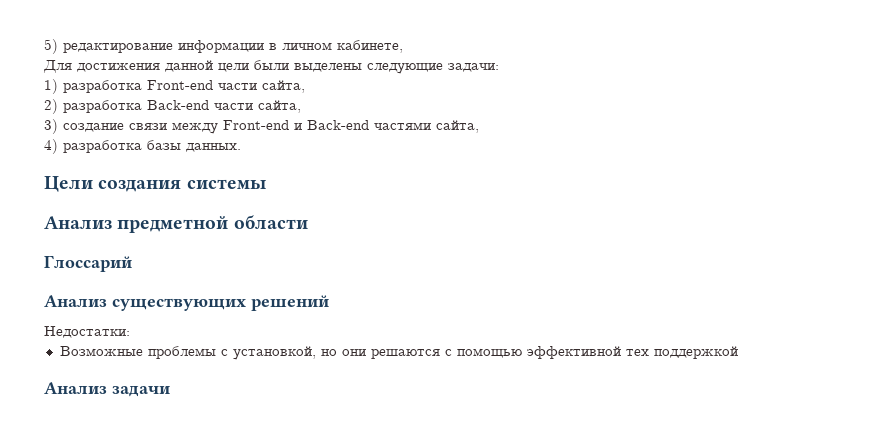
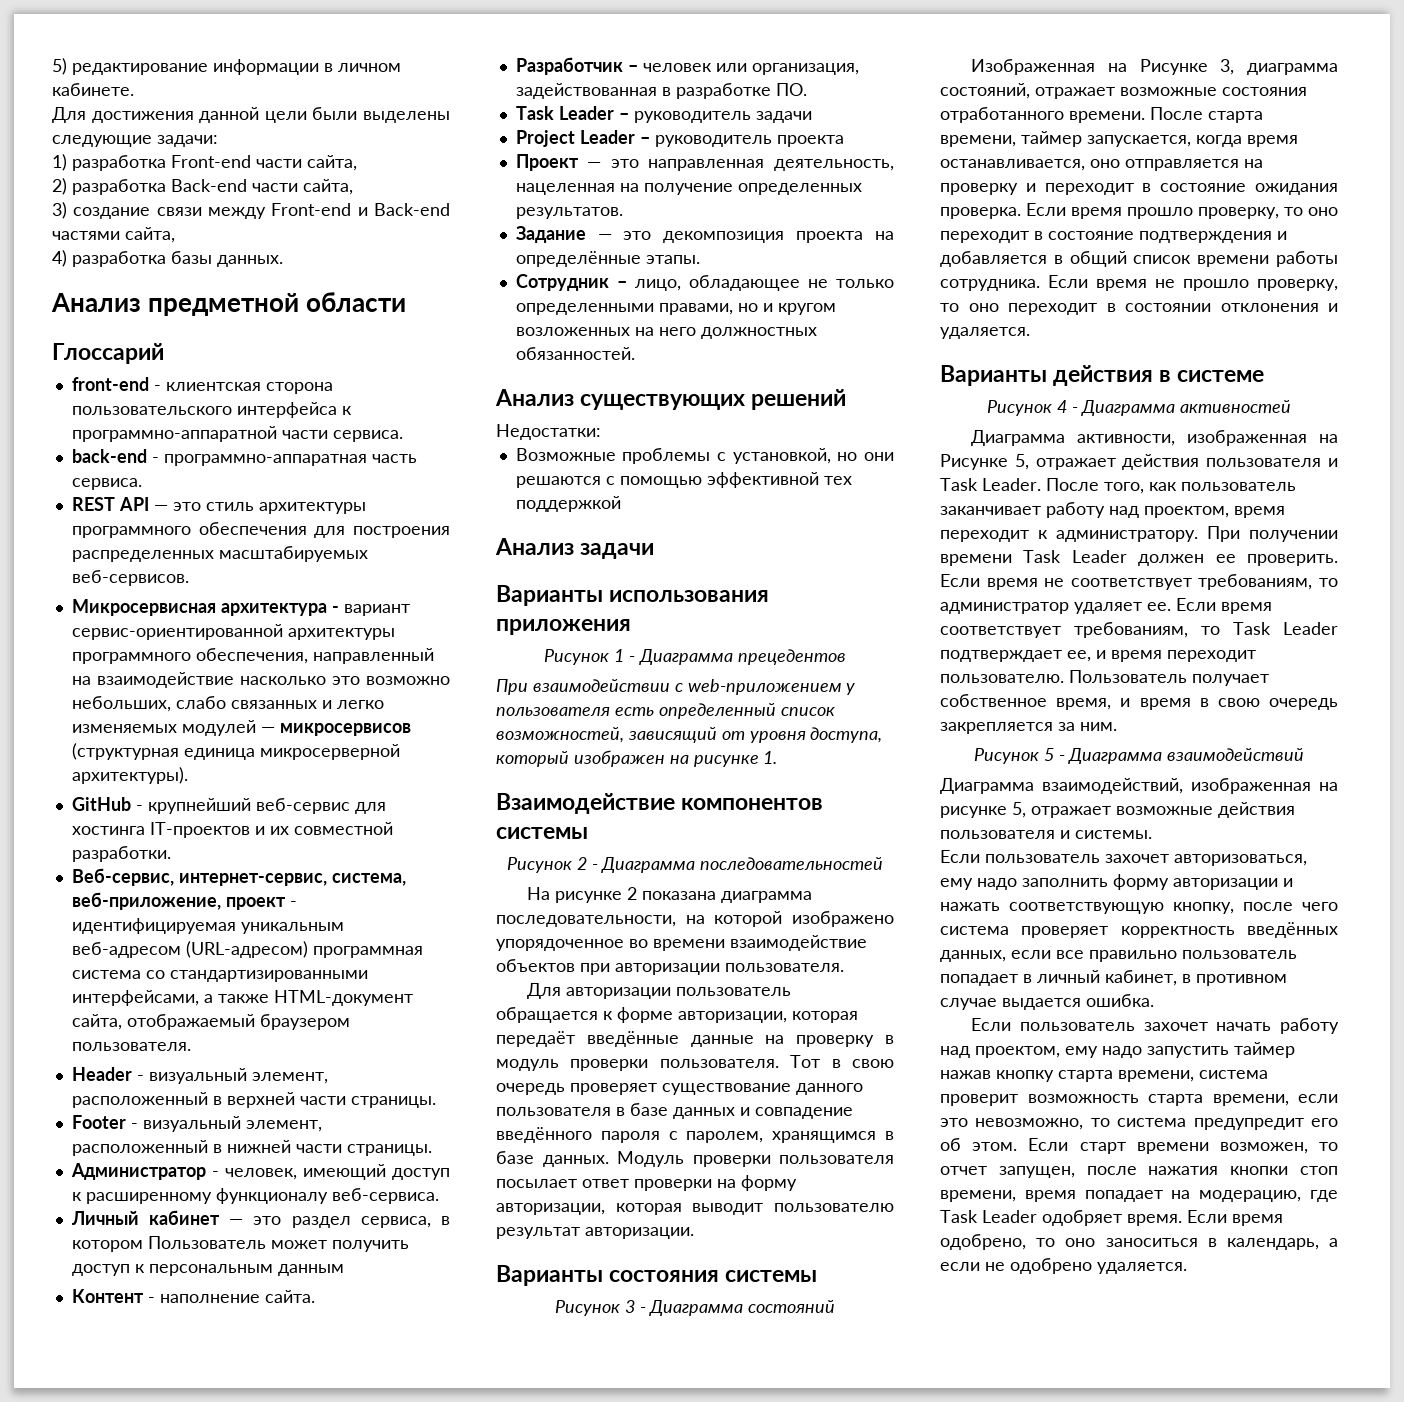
[337,40,403,53] кабинете, -> [52,83,134,96] кабинете.
[44,176,267,192] // Цели создания системы -> (283, 261) none
(133, 263) none -> [71,377,333,394] [71,402,352,418] [71,426,403,442] [71,449,417,466] [71,478,142,490] [71,497,366,514] [71,522,450,538] [71,546,368,562] [71,570,189,586] [71,599,410,616] [71,624,395,640] [71,648,434,664] [71,672,450,688] [71,696,384,712] [71,720,411,736] [71,743,400,760] [71,767,188,784] [71,797,386,814] [71,822,393,838] [71,846,171,862] [71,868,406,886] [71,892,297,910] [71,918,344,934] [71,941,423,958] [71,970,368,982] [71,990,413,1006] [71,1014,350,1030] [71,1042,191,1051] [71,1067,328,1084] [71,1092,436,1108] [71,1115,322,1132] [71,1140,432,1156] [70,1163,451,1180] [71,1188,439,1204] [70,1210,450,1228] [71,1236,409,1252] [71,1264,344,1276] [71,1289,315,1303] [515,57,859,75] [515,83,807,99] [515,106,812,123] [515,130,844,147] [515,154,894,171] [515,183,862,195] [515,207,623,219] [515,226,894,243] [515,251,700,267] [515,274,894,291] [515,303,836,315] [515,327,817,339] [515,347,635,360] // front-end - клиентская сторона пользовательского интерфейса к программно-аппаратной части сервиса. // back-end - программно-аппаратная часть сервиса. // REST API — это стиль архитектуры программного обеспечения для построения распределенных масштабируемых веб-сервисов. // Микросервисная архитектура - вариант сервис-ориентированной архитектуры программного обеспечения, направленный на взаимодействие насколько это возможно небольших, слабо связанных и легко изменяемых модулей — микросервисов (структурная единица микросерверной архитектуры). // GitHub - крупнейший веб-сервис для хостинга IT-проектов и их совместной разработки. // Веб-сервис, интернет-сервис, система, веб-приложение, проект - идентифицируемая уникальным веб-адресом (URL-адресом) программная система со стандартизированными интерфейсами, а также HTML-документ сайта, отображаемый браузером пользователя. // Header - визуальный элемент, расположенный в верхней части страницы. // Footer - визуальный элемент, расположенный в нижней части страницы. // Администратор - человек, имеющий доступ к расширенному функционалу веб-сервиса. // Личный кабинет — это раздел сервиса, в котором Пользователь может получить доступ к персональным данным // Контент - наполнение сайта. // Разработчик – человек или организация, задействованная в разработке ПО. // Task Leader – руководитель задачи // Project Leader – руководитель проекта // Проект — это направленная деятельность, нацеленная на получение определенных результатов. // Задание — это декомпозиция проекта на определённые этапы. // Сотрудник – лицо, обладающее не только определенными правами, но и кругом возложенных на него должностных обязанностей.
(171, 391) none -> [496,585,770,606] [496,619,631,635] [544,649,846,665] [496,679,856,695] [496,703,835,719] [496,727,883,743] [496,750,778,767] [496,793,824,814] [496,827,588,839] [506,857,884,873] [527,887,813,903] [496,911,894,927] [496,935,867,951] [496,959,844,975] [527,983,792,999] [496,1007,858,1023] [496,1031,894,1047] [496,1055,894,1071] [496,1083,863,1095] [496,1103,853,1119] [496,1127,894,1143] [496,1151,894,1167] [496,1175,797,1191] [496,1203,894,1215] [496,1227,694,1239] [496,1265,818,1286] [554,1300,836,1316] [971,59,1338,75] [940,83,1307,99] [940,107,1263,123] [940,131,1298,147] [940,159,1263,171] [940,183,1338,195] [940,203,1338,219] [940,231,1287,243] [940,251,1338,267] [940,275,1338,291] [940,303,1338,315] [940,327,1030,339] [940,365,1265,386] [986,400,1292,416] [971,430,1338,446] [940,454,1338,470] [940,478,1296,494] [940,502,1285,518] [940,526,1338,542] [940,550,1338,566] [940,574,1338,590] [940,598,1272,614] [940,622,1338,638] [940,650,1256,662] [940,670,1269,686] [940,694,1338,710] [940,722,1117,734] [973,748,1305,764] [940,778,1338,794] [940,802,1295,818] [940,830,1152,839] [940,850,1307,866] [940,874,1293,890] [940,902,1338,914] [940,922,1338,938] [940,950,1297,962] [940,970,1287,986] [940,994,1154,1010] [971,1018,1339,1034] [940,1042,1295,1058] [940,1070,1268,1082] [940,1094,1338,1106] [940,1118,1338,1130] [940,1138,1338,1154] [940,1166,1338,1178] [940,1190,1338,1202] [940,1210,1283,1226] [940,1234,1338,1250] [940,1258,1187,1274] // Варианты использования приложения // Рисунок 1 - Диаграмма прецедентов // При взаимодействии с web-приложением у пользователя есть определенный список возможностей, зависящий от уровня доступа, который изображен на рисунке 1. // Взаимодействие компонентов системы // Рисунок 2 - Диаграмма последовательностей // На рисунке 2 показана диаграмма последовательности, на которой изображено упорядоченное во времени взаимодействие объектов при авторизации пользователя. // Для авторизации пользователь обращается к форме авторизации, которая передаёт введённые данные на проверку в модуль проверки пользователя. Тот в свою очередь проверяет существование данного пользователя в базе данных и совпадение введённого пароля с паролем, хранящимся в базе данных. Модуль проверки пользователя посылает ответ проверки на форму авторизации, которая выводит пользователю результат авторизации. // Варианты состояния системы // Рисунок 3 - Диаграмма состояний // Изображенная на Рисунке 3, диаграмма состояний, отражает возможные состояния отработанного времени. После старта времени, таймер запускается, когда время останавливается, оно отправляется на проверку и переходит в состояние ожидания проверка. Если время прошло проверку, то оно переходит в состояние подтверждения и добавляется в общий список времени работы сотрудника. Если время не прошло проверку, то оно переходит в состоянии отклонения и удаляется. // Варианты действия в системе // Рисунок 4 - Диаграмма активностей // Диаграмма активности, изображенная на Рисунке 5, отражает действия пользователя и Task Leader. После того, как пользователь заканчивает работу над проектом, время переходит к администратору. При получении времени Task Leader должен ее проверить. Если время не соответствует требованиям, то администратор удаляет ее. Если время соответствует требованиям, то Task Leader подтверждает ее, и время переходит пользователю. Пользователь получает собственное время, и время в свою очередь закрепляется за ним. // Рисунок 5 - Диаграмма взаимодействий // Диаграмма взаимодействий, изображенная на рисунке 5, отражает возможные действия пользователя и системы. // Если пользователь захочет авторизоваться, ему надо заполнить форму авторизации и нажать соответствующую кнопку, после чего система проверяет корректность введённых данных, если все правильно пользователь попадает в личный кабинет, в противном случае выдается ошибка. // Если пользователь захочет начать работу над проектом, ему надо запустить таймер нажав кнопку старта времени, система проверит возможность старта времени, если это невозможно, то система предупредит его об этом. Если старт времени возможен, то отчет запущен, после нажатия кнопки стоп времени, время попадает на модерацию, где Task Leader одобряет время. Если время одобрено, то оно заноситься в календарь, а если не одобрено удаляется.

